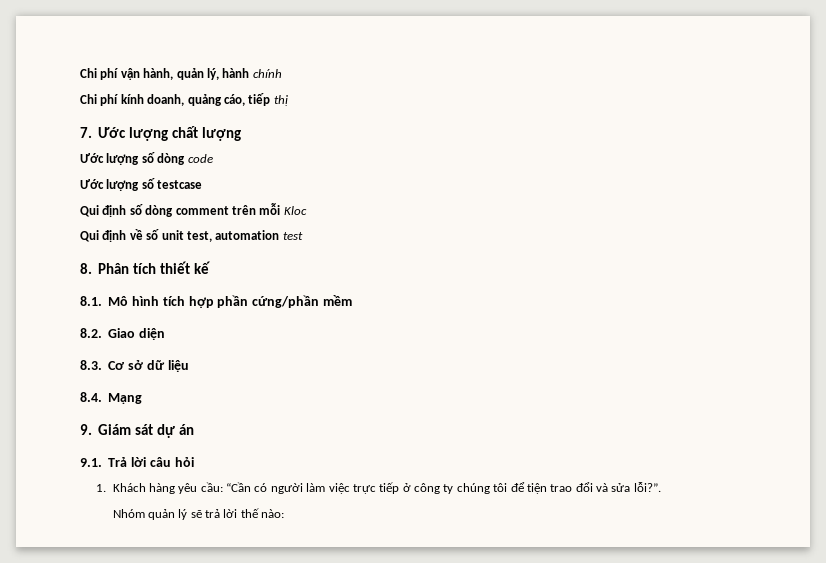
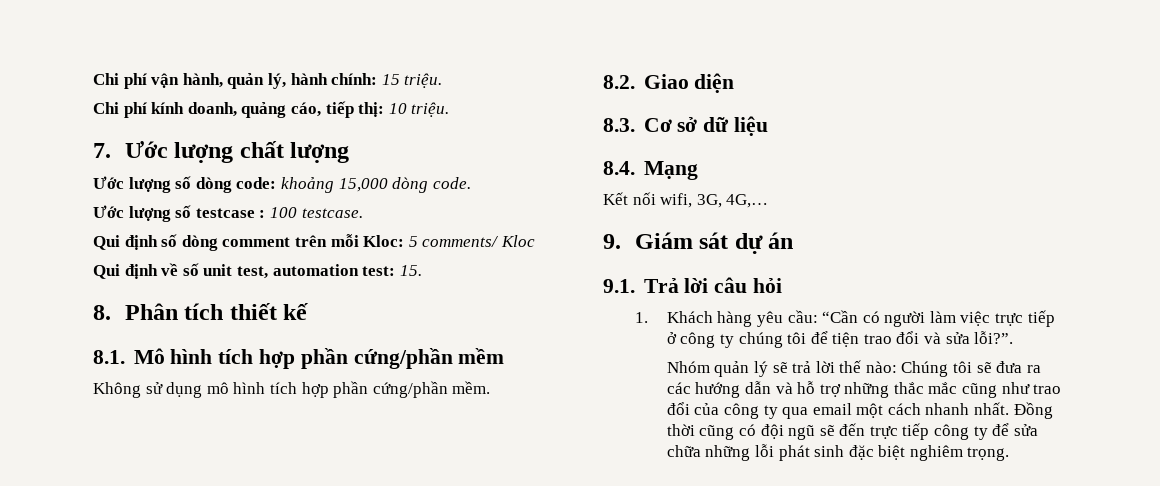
[252,69,282,78] chính -> [331,73,443,88] chính: 15 triệu.
[273,95,288,106] thị -> [358,102,450,117] thị: 10 triệu.
[187,154,213,163] code -> [236,177,471,193] code: khoảng 15,000 dòng code.
(203, 184) none -> [259,207,363,218] : 100 testcase.
(281, 209) none -> [363,235,500,247] Kloc: 5 comments/
[282,232,303,240] test -> [362,265,422,276] test: 15.
(352, 300) none -> [93,381,491,398] // Không sử dụng mô hình tích hợp phần cứng/phần mềm.
(143, 398) none -> [603,192,769,208] // Kết nối wifi, 3G, 4G,…
(285, 513) none -> [901,361,1041,377] [666,381,1062,398] [666,402,1053,419] [666,423,1038,440] [666,444,1010,461] Chúng tôi sẽ đưa ra các hướng dẫn và hỗ trợ những thắc mắc cũng như trao đổi của công ty qua email một cách nhanh nhất. Đồng thời cũng có đội ngũ sẽ đến trực tiếp công ty để sửa chữa những lỗi phát sinh đặc biệt nghiêm trọng.

